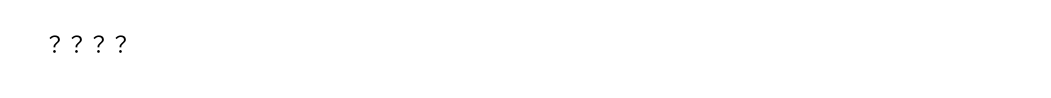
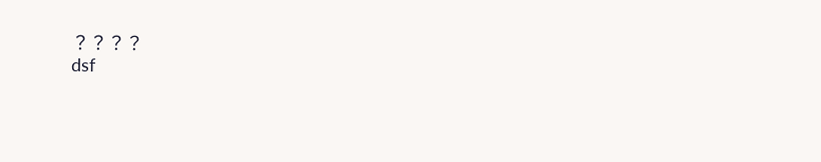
(132, 44) none -> [71,58,97,72] // dsf

